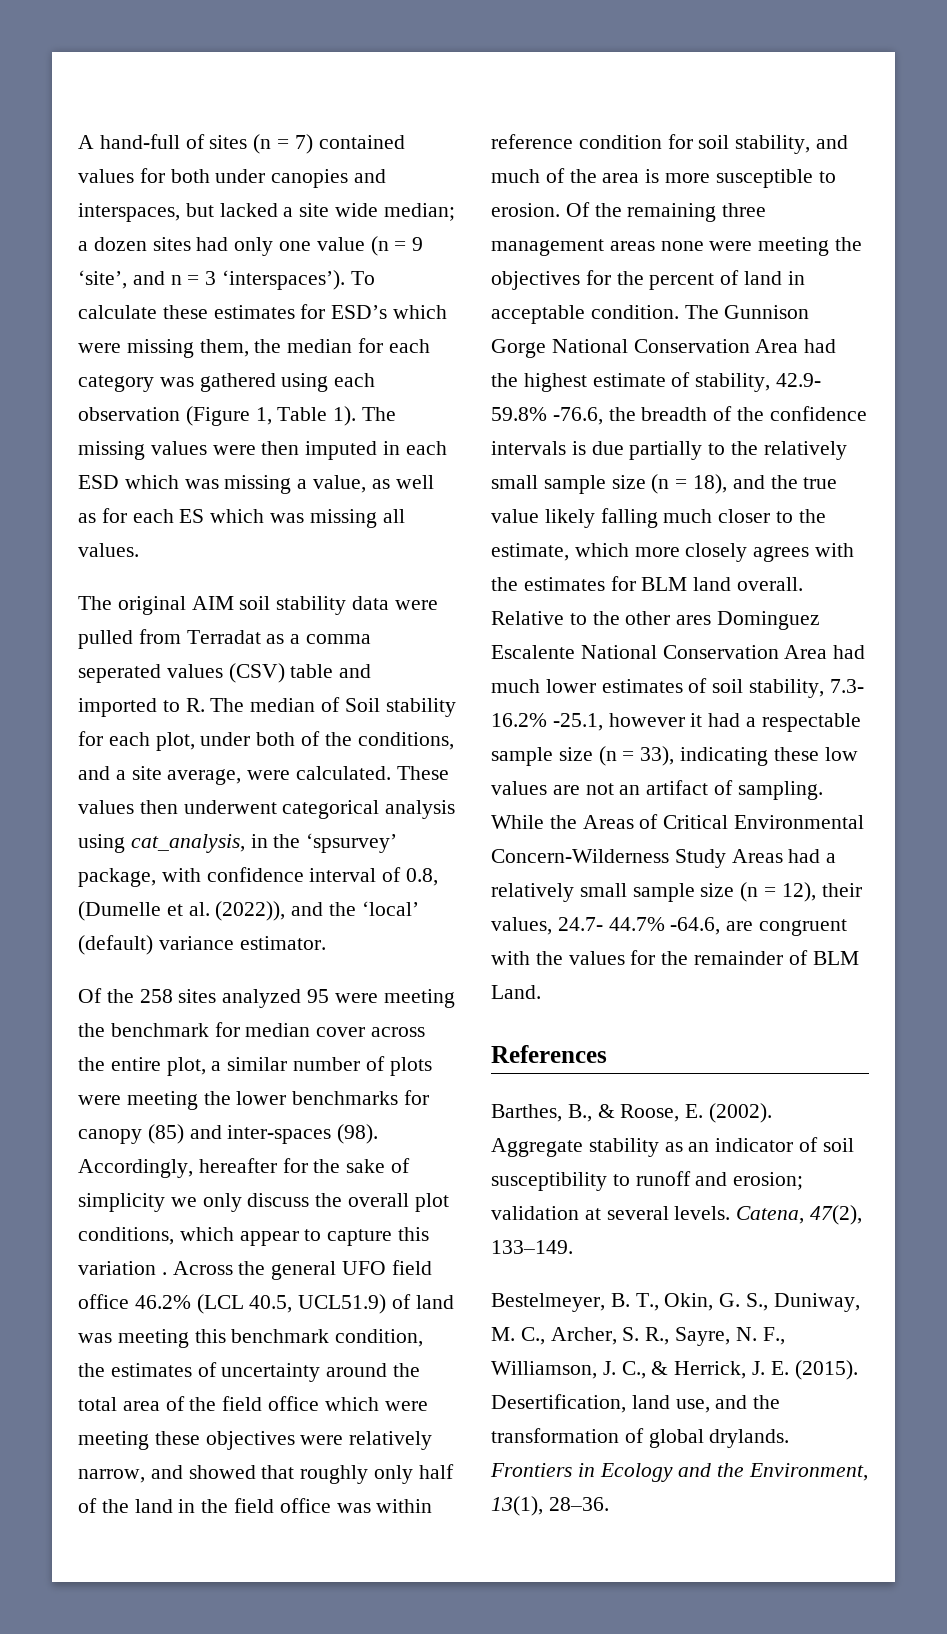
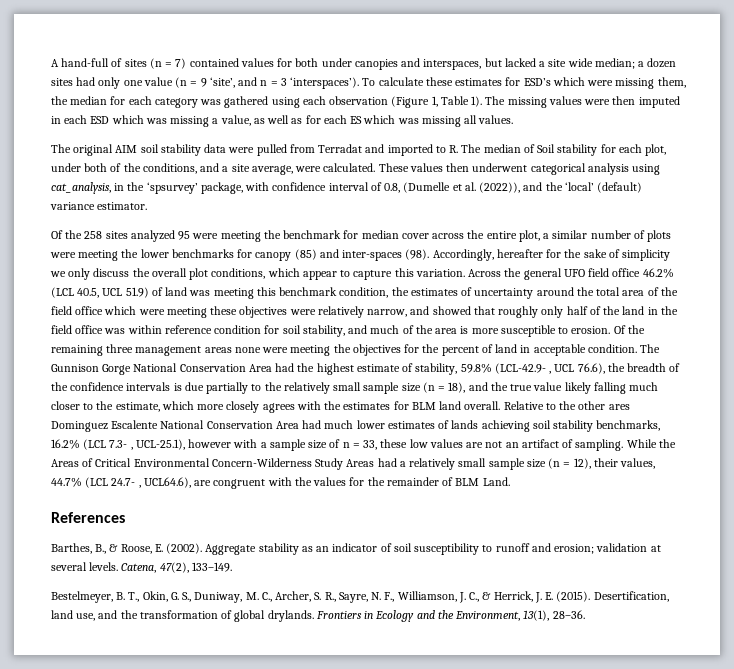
[266,634,372,644] [78,663,334,683] as a comma seperated values (CSV) table -> (363, 148) none
[78,1261,167,1275] variation . -> [415,269,465,277] variation.
[298,1294,387,1314] UCL51.9) -> [102,287,149,298] UCL 51.9)
[776,373,822,387] [491,407,603,425] 42.9- 59.8% -76.6, -> [460,363,605,374] 59.8% (LCL-42.9- , UCL 76.6),
[712,679,864,698] [491,713,861,732] [491,746,769,766] soil stability, 7.3- 16.2% -25.1, however it had a respectable sample size (n = 33), indicating -> [451,420,661,432] [51,439,378,451] lands achieving soil stability benchmarks, 16.2% (LCL 7.3- , UCL-25.1), however with a sample size of n = 33,
[557,917,721,935] 24.7- 44.7% -64.6, -> [51,477,191,488] 44.7% (LCL 24.7- , UCL64.6),

